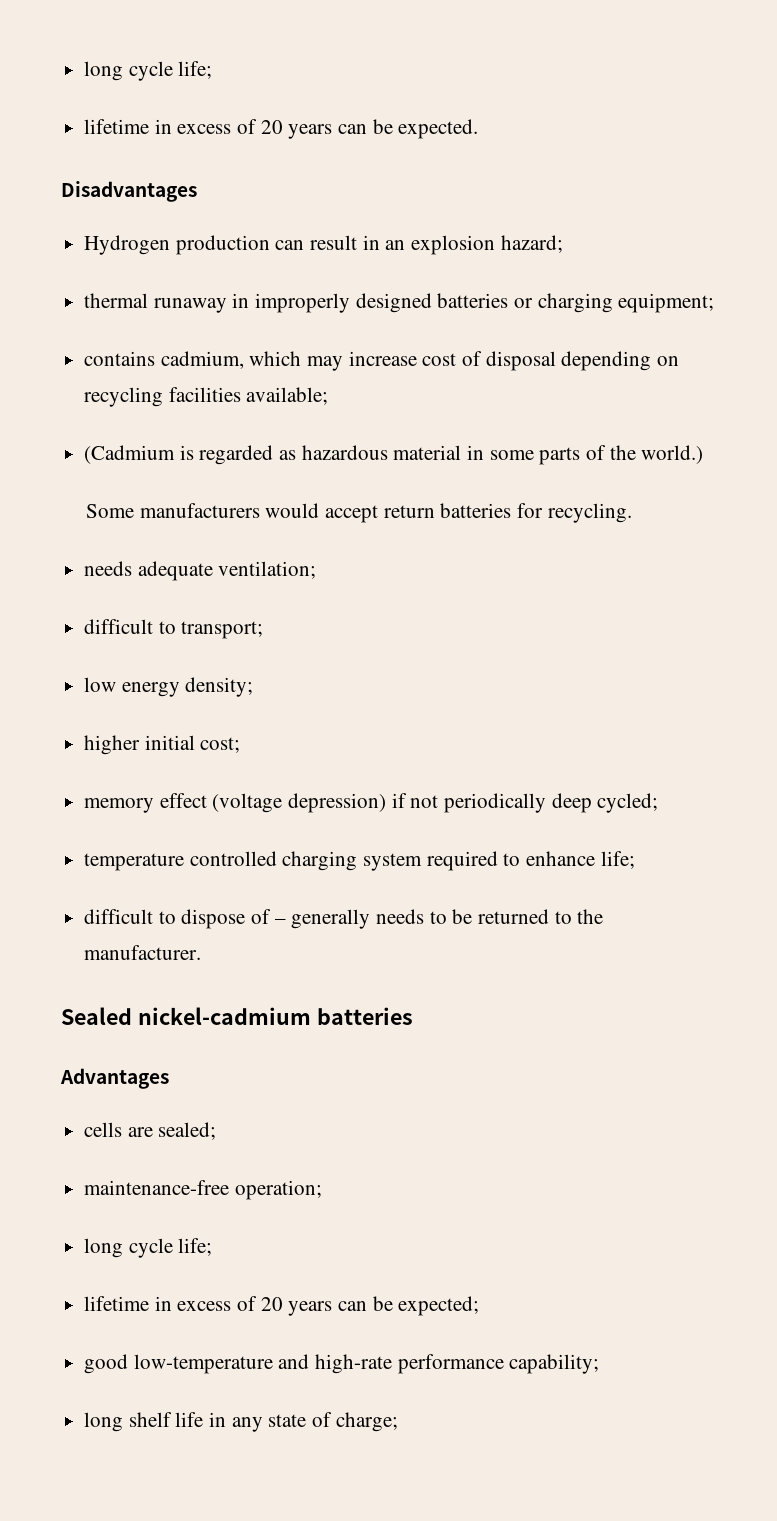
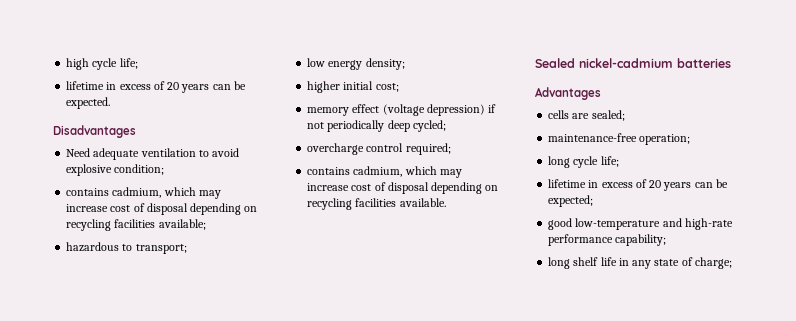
[84,61,124,81] long -> [66,58,90,70] high
[84,235,563,255] [84,293,715,313] Hydrogen production can result in an explosion hazard; // thermal runaway in improperly designed batteries or charging equipment; -> [66,148,240,160] [66,164,165,176] Need adequate ventilation to avoid explosive condition;
[84,445,704,465] [85,503,632,523] [84,561,317,581] [84,619,154,634] (Cadmium is regarded as hazardous material in some parts of the world.) // Some manufacturers would accept return batteries for recycling. // needs adequate ventilation; // difficult -> [66,242,120,252] hazardous
[84,851,635,871] [84,909,604,929] [84,945,202,960] temperature controlled charging system required to enhance life; // difficult to dispose of – generally needs to be returned to the manufacturer. -> [307,143,451,155] [307,166,462,178] [307,182,499,194] [307,198,446,210] overcharge control required; // contains cadmium, which may increase cost of disposal depending on recycling facilities available.

